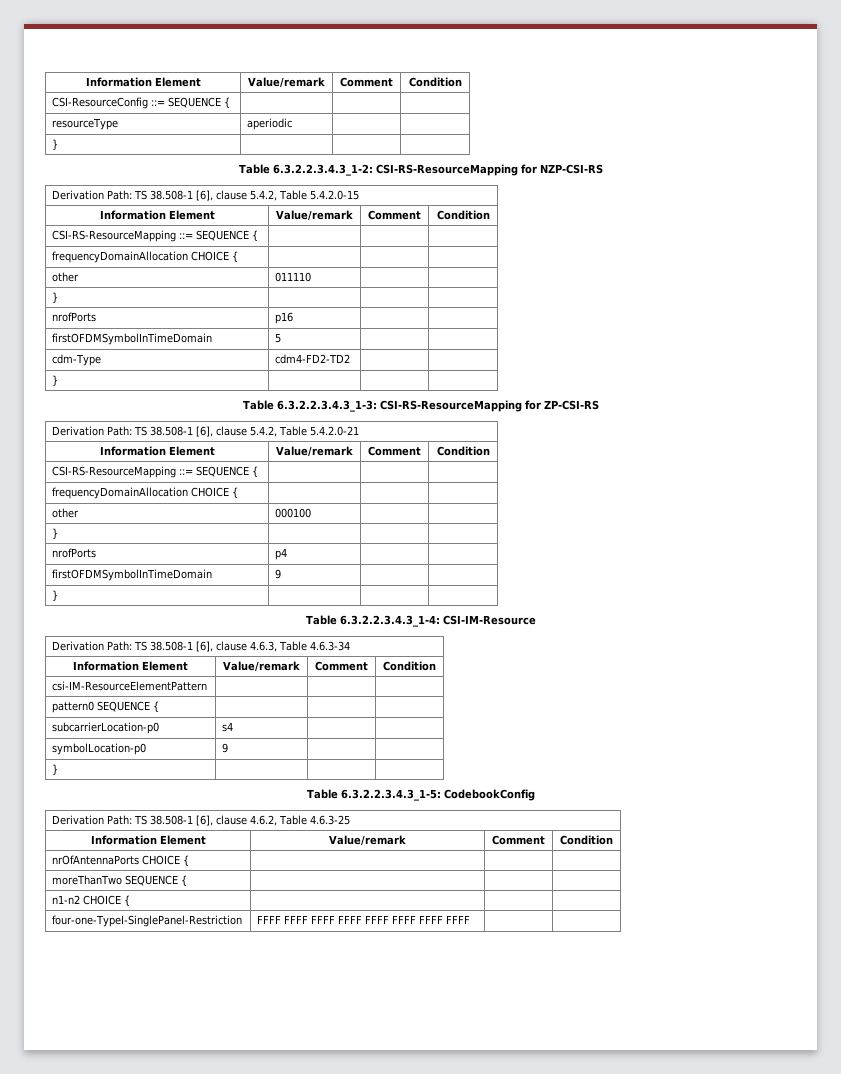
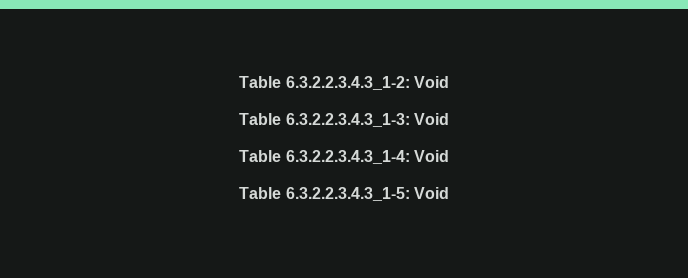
[85,77,201,87] [248,77,325,88] [340,77,393,87] [408,77,462,87] [52,97,231,109] [52,118,119,130] [247,118,293,130] [52,139,59,150] [238,164,603,176] [52,190,360,201] [99,210,215,220] [276,210,353,221] [368,210,421,220] [436,210,490,220] [52,230,259,242] [52,251,239,263] [52,272,80,282] [275,272,312,282] [52,292,59,303] [52,312,97,322] [275,312,294,324] [52,333,213,345] [275,333,282,343] [52,354,102,366] [275,354,351,364] [52,375,59,386] [242,400,599,412] [52,426,360,437] [99,446,215,456] [276,446,353,457] [368,446,421,456] [436,446,490,456] [52,466,259,478] [52,487,239,499] [52,508,80,518] [275,508,312,518] [52,528,59,539] [52,548,97,558] [275,548,288,560] [52,569,213,581] [275,569,282,579] [52,590,59,601] [305,615,536,627] [52,641,351,652] [73,661,188,671] [223,661,300,672] [315,661,368,671] [383,661,436,671] [52,681,208,691] [52,701,160,713] [52,722,160,734] [222,722,234,732] [52,743,147,755] [222,743,229,753] [52,764,59,775] [306,789,535,801] [52,815,351,826] [90,835,206,845] [329,835,406,846] [492,835,545,845] [560,835,613,845] [52,855,190,866] [52,875,188,886] [52,895,131,906] [52,915,243,927] [257,915,471,924] Information Element | Value/remark | Comment | Condition // CSI-ResourceConfig ::= SEQUENCE { | | | // resourceType | aperiodic | | // } | | | // Table 6.3.2.2.3.4.3_1-2: CSI-RS-ResourceMapping for NZP-CSI-RS // Derivation Path: TS 38.508-1 [6], clause 5.4.2, Table 5.4.2.0-15 // Information Element | Value/remark | Comment | Condition // CSI-RS-ResourceMapping ::= SEQUENCE { | | | // frequencyDomainAllocation CHOICE { | | | // other | 011110 | | // } | | | // nrofPorts | p16 | | // firstOFDMSymbolInTimeDomain | 5 | | // cdm-Type | cdm4-FD2-TD2 | | // } | | | // Table 6.3.2.2.3.4.3_1-3: CSI-RS-ResourceMapping for ZP-CSI-RS // Derivation Path: TS 38.508-1 [6], clause 5.4.2, Table 5.4.2.0-21 // Information Element | Value/remark | Comment | Condition // CSI-RS-ResourceMapping ::= SEQUENCE { | | | // frequencyDomainAllocation CHOICE { | | | // other | 000100 | | // } | | | // nrofPorts | p4 | | // firstOFDMSymbolInTimeDomain | 9 | | // } | | | // Table 6.3.2.2.3.4.3_1-4: CSI-IM-Resource // Derivation Path: TS 38.508-1 [6], clause 4.6.3, Table 4.6.3-34 // Information Element | Value/remark | Comment | Condition // csi-IM-ResourceElementPattern | | | // pattern0 SEQUENCE { | | | // subcarrierLocation-p0 | s4 | | // symbolLocation-p0 | 9 | | // } | | | // Table 6.3.2.2.3.4.3_1-5: CodebookConfig // Derivation Path: TS 38.508-1 [6], clause 4.6.2, Table 4.6.3-25 // Information Element | Value/remark | Comment | Condition // nrOfAntennaPorts CHOICE { | | | // moreThanTwo SEQUENCE { | | | // n1-n2 CHOICE { | | | // four-one-TypeI-SinglePanel-Restriction | FFFF FFFF FFFF FFFF FFFF FFFF FFFF FFFF | | -> [239,76,449,90] [239,113,449,127] [239,150,449,164] [239,187,449,201] Table 6.3.2.2.3.4.3_1-2: Void // Table 6.3.2.2.3.4.3_1-3: Void // Table 6.3.2.2.3.4.3_1-4: Void // Table 6.3.2.2.3.4.3_1-5: Void

